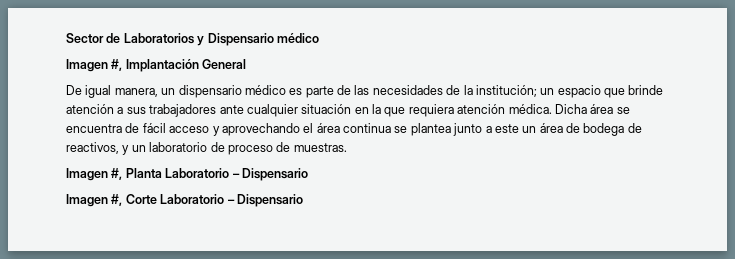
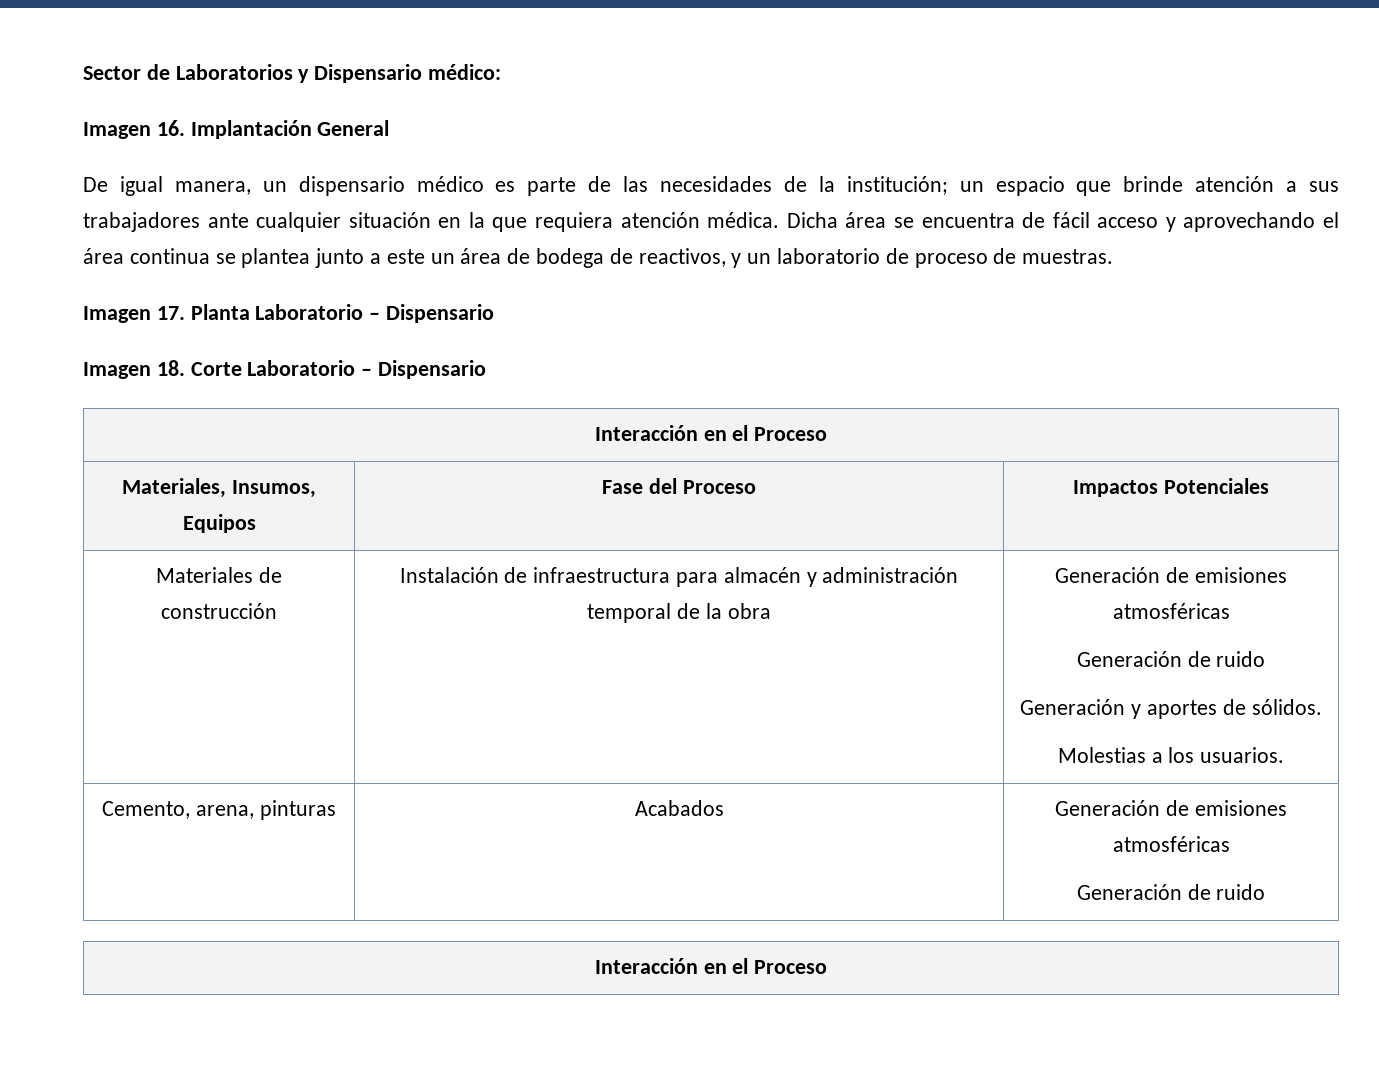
[276,33,319,43] [66,59,123,72] médico // Imagen #, -> [428,64,502,80] [83,120,185,139] médico: // Imagen 16.
[111,168,123,180] #, -> [156,306,185,320] 17.
[111,194,123,206] #, -> [156,360,185,376] 18.
(303, 200) none -> [594,425,828,441] [122,478,316,498] [182,514,256,533] [602,478,756,494] [1073,478,1269,497] [156,567,282,583] [161,603,277,619] [399,567,959,587] [587,603,771,623] [1055,567,1287,583] [1112,603,1230,619] [1076,651,1266,667] [1020,699,1322,719] [1057,747,1285,763] [102,800,336,820] [634,800,724,816] [1055,800,1287,816] [1112,836,1230,852] [1076,884,1266,900] [594,958,828,974] // Interacción en el Proceso // Materiales, Insumos, Equipos | Fase del Proceso | Impactos Potenciales // Materiales de construcción | Instalación de infraestructura para almacén y administración temporal de la obra | Generación de emisiones atmosféricas // Generación de ruido // Generación y aportes de sólidos. // Molestias a los usuarios. // Cemento, arena, pinturas | Acabados | Generación de emisiones atmosféricas // Generación de ruido // Interacción en el Proceso

